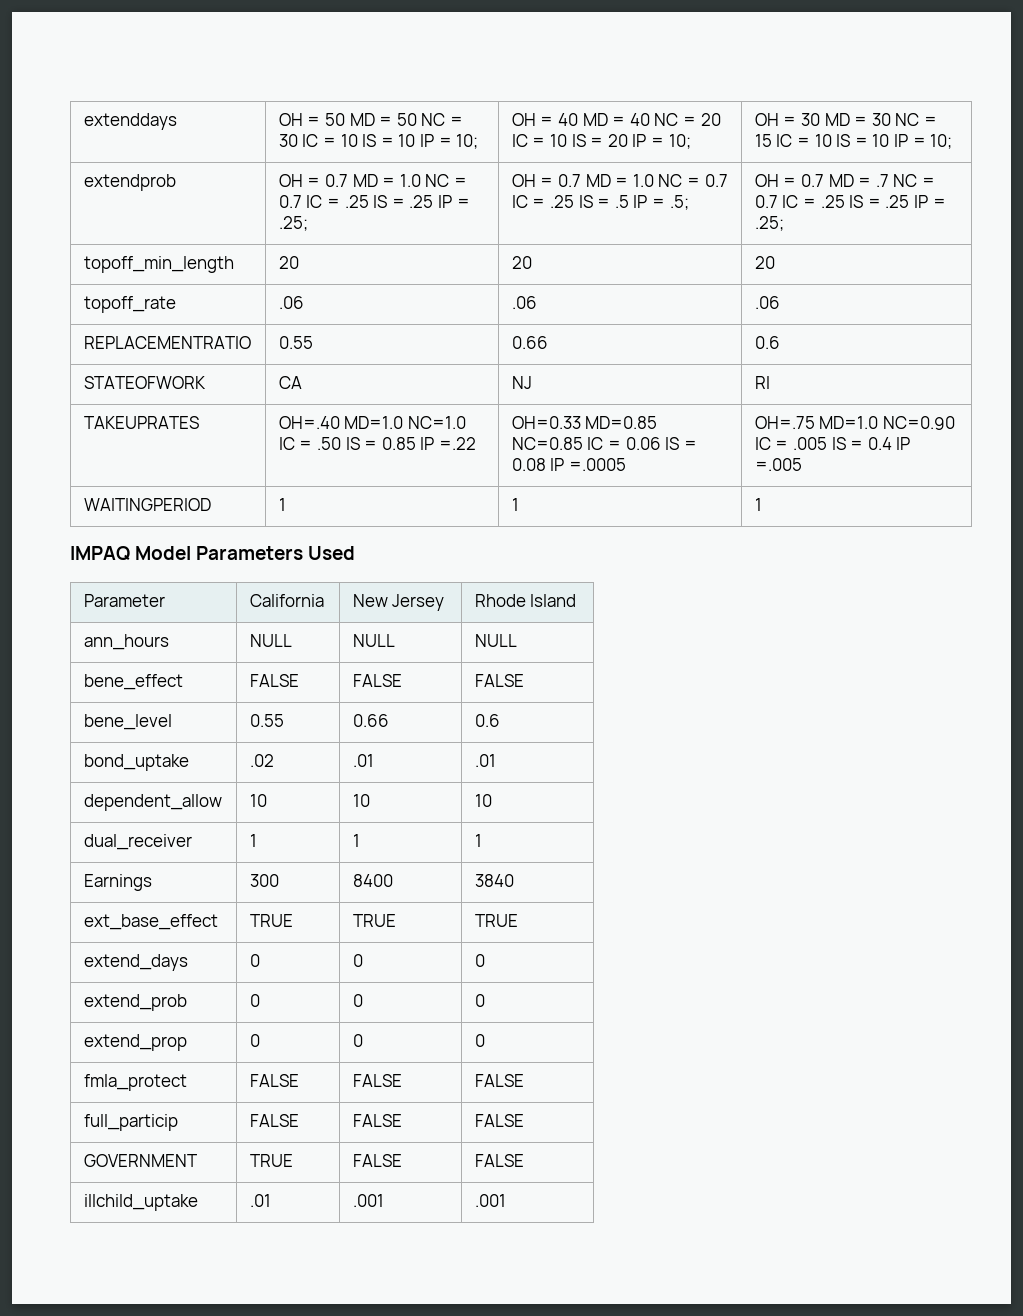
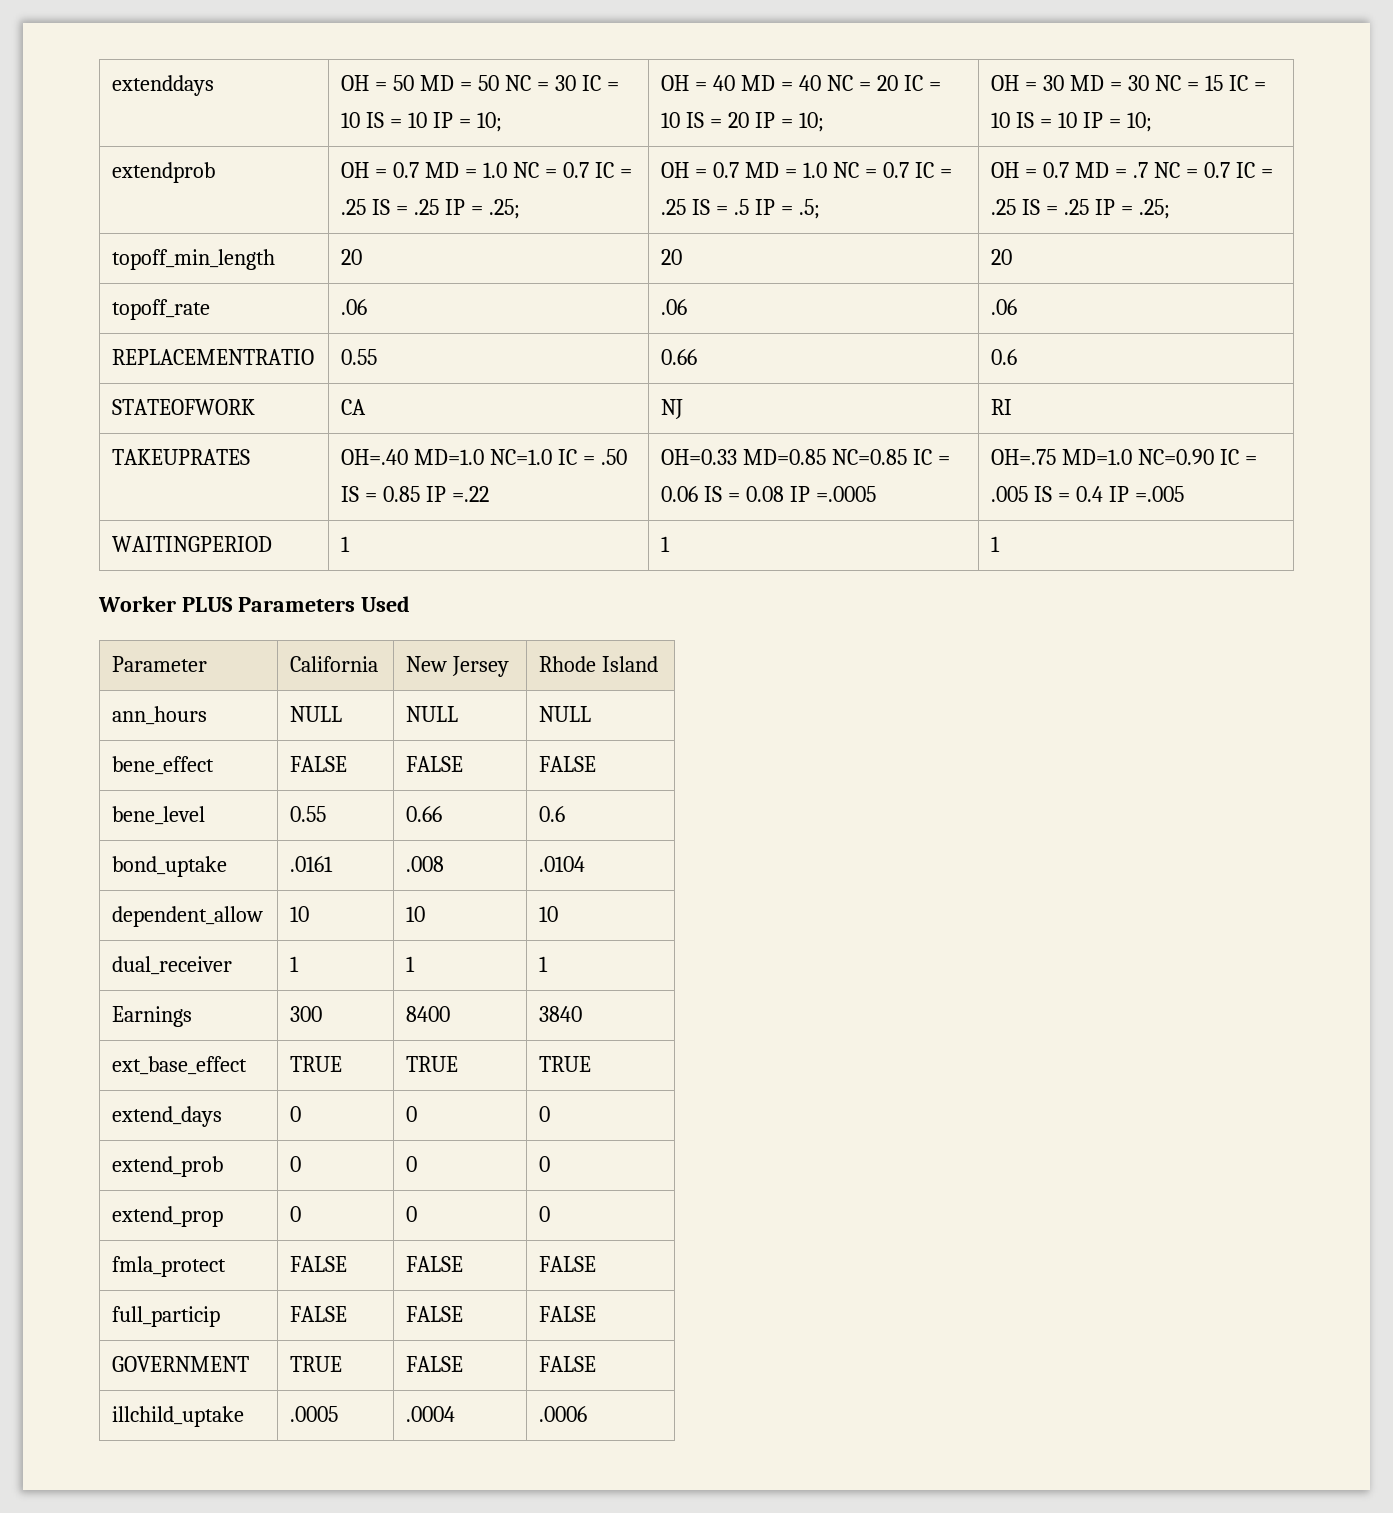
[70,546,192,561] IMPAQ Model -> [98,596,233,612] Worker PLUS
[249,754,274,767] [352,754,374,767] [474,754,496,767] .02 | .01 | .01 -> [290,856,334,872] [406,856,445,872] [539,856,586,872] .0161 | .008 | .0104
[249,1194,271,1207] [352,1194,384,1207] [474,1194,506,1207] .01 | .001 | .001 -> [290,1406,339,1422] [406,1406,456,1422] [539,1406,588,1422] .0005 | .0004 | .0006

